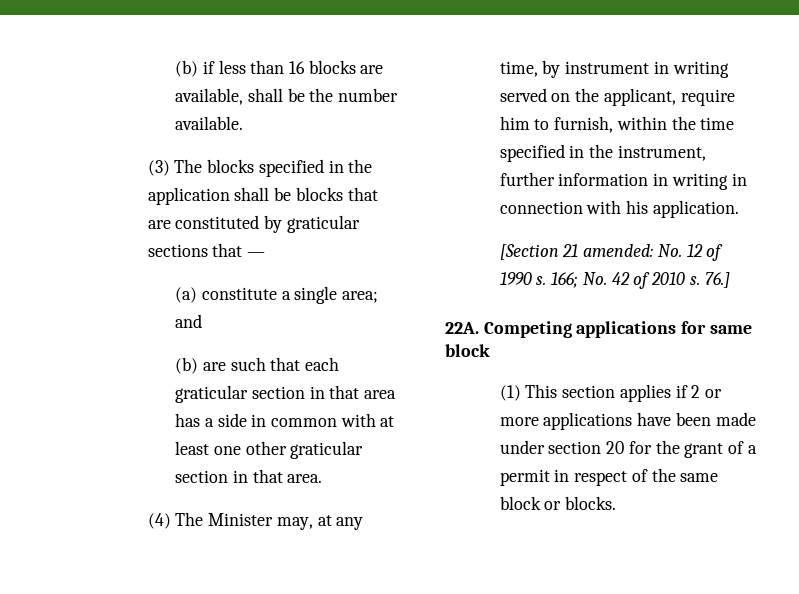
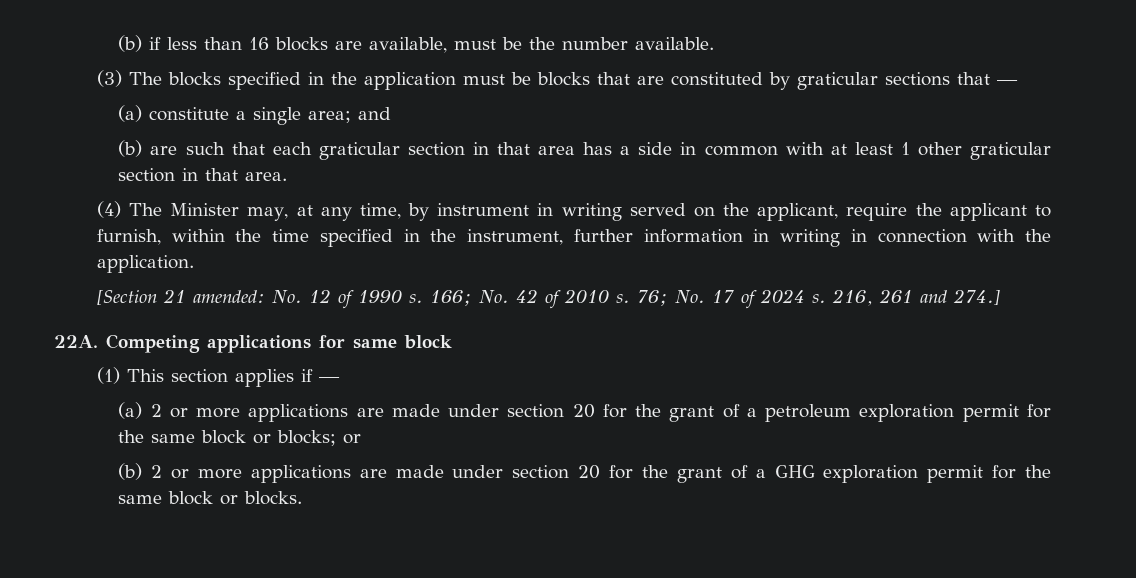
[247,88,283,102] shall -> [454,39,497,50] must
[234,187,270,201] shall -> [462,74,505,85] must
[213,446,241,455] one -> [900,142,910,155] 1
[499,116,530,130] him -> [915,203,1027,221] the applicant
[626,200,649,214] his -> [1025,229,1052,242] the
[704,272,730,288] 76.] -> [636,289,1000,309] 76; No. 17 of 2024 s. 216, 261 and 274.]
[691,385,723,398] [499,412,756,430] [499,440,757,458] [499,469,648,486] 2 or more applications have been made under section 20 for the grant of a permit in respect of -> [318,377,340,382] [118,402,1051,422] [118,430,362,446] [118,463,1017,483] — // (a) 2 or more applications are made under section 20 for the grant of a petroleum exploration permit for the same block or blocks; or // (b) 2 or more applications are made under section 20 for the grant of a GHG exploration permit for

